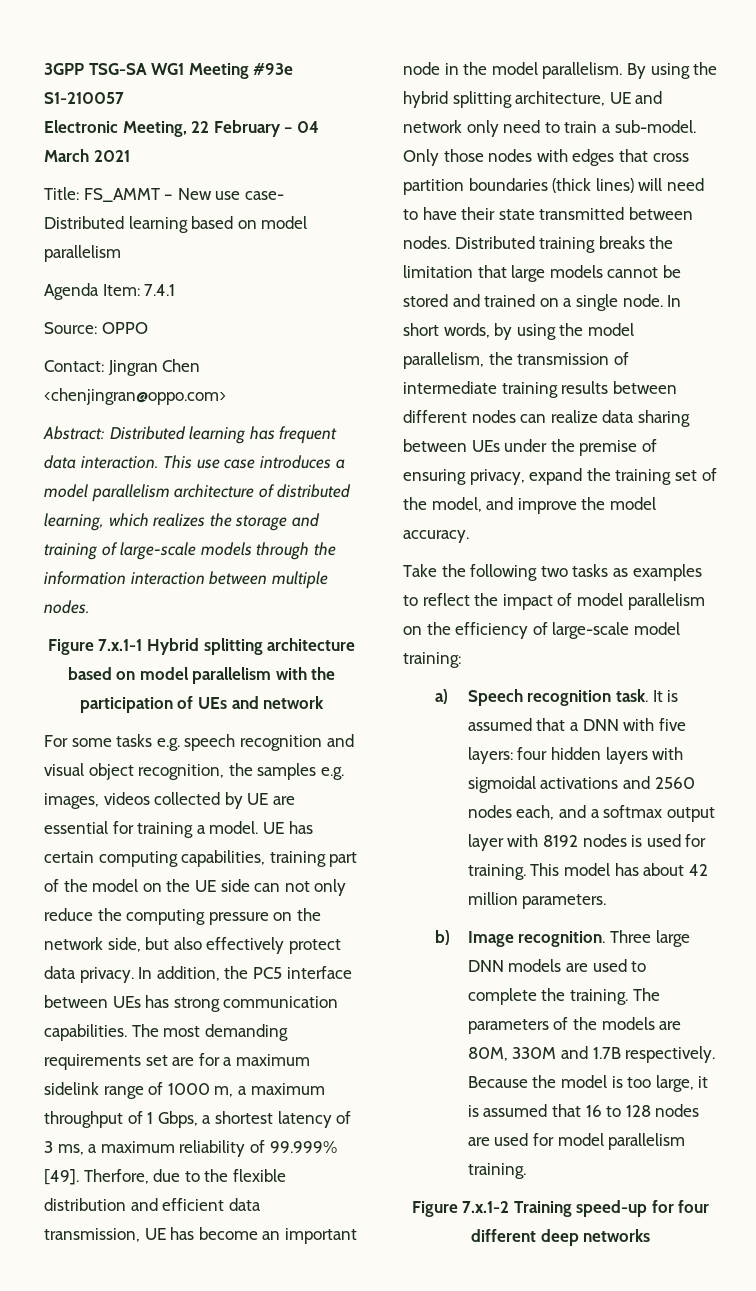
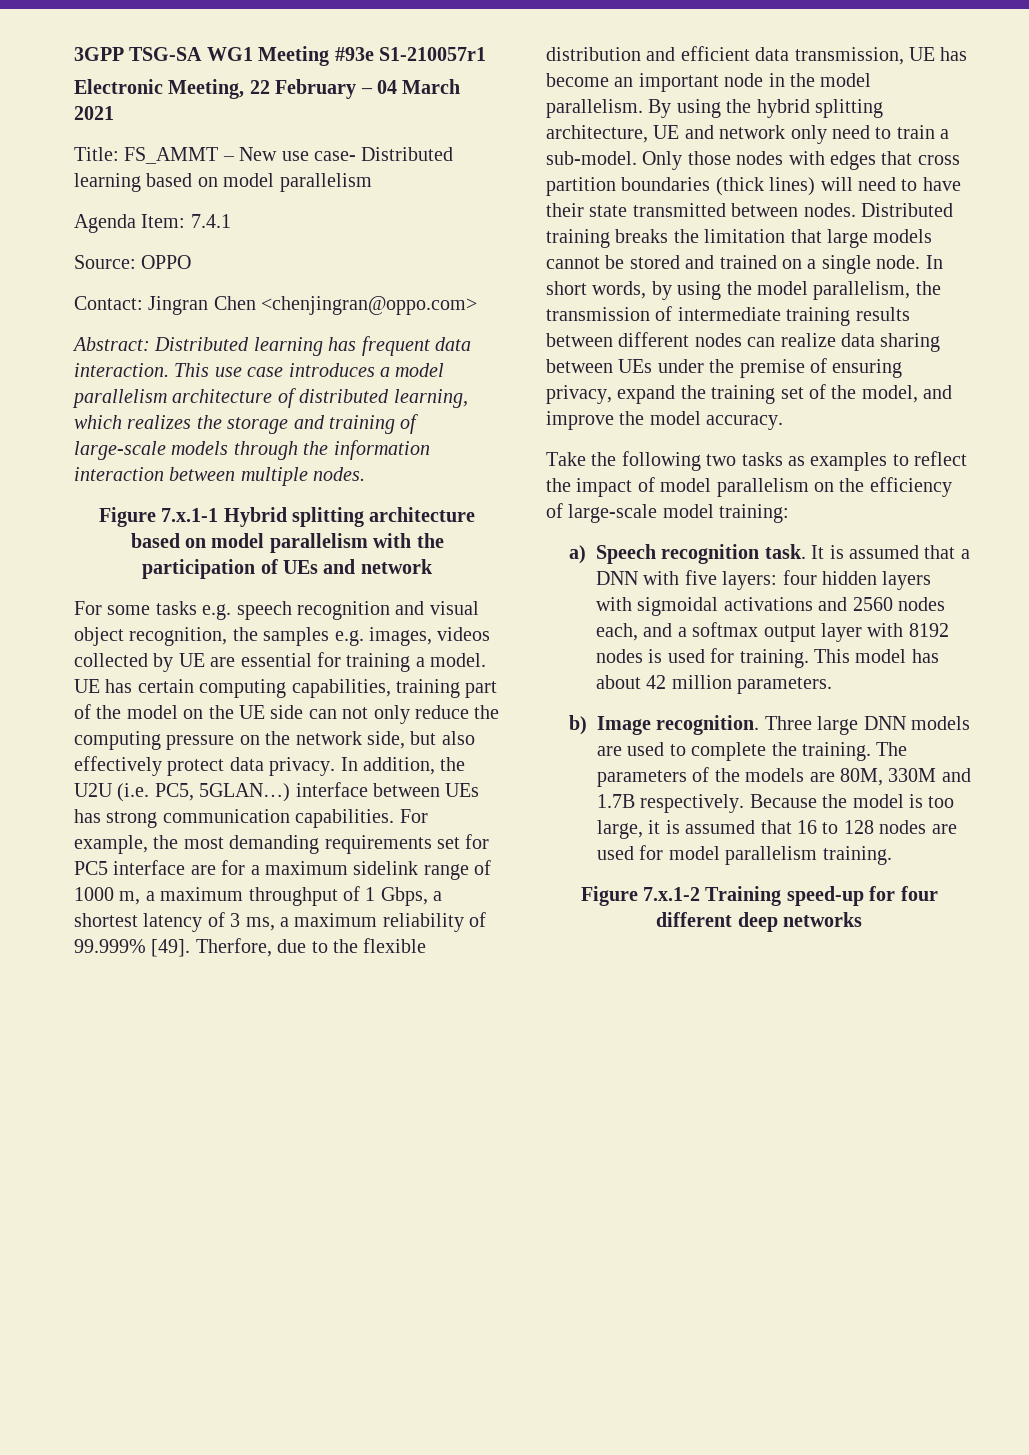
[44,92,124,104] S1-210057 -> [379,47,486,61] S1-210057r1
[252,967,282,979] PC5 -> [74,783,291,802] U2U (i.e. PC5, 5GLAN…)
[131,1024,159,1037] The -> [399,809,428,823] [74,835,179,854] For example, the
(168, 1060) none -> [465,834,490,849] [74,860,186,875] for PC5 interface

